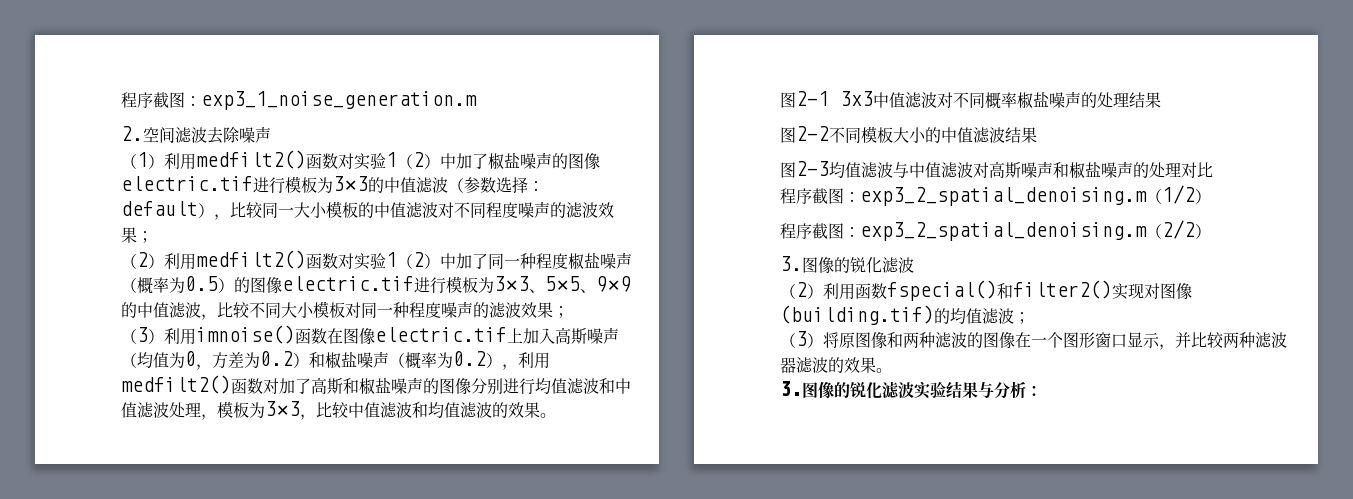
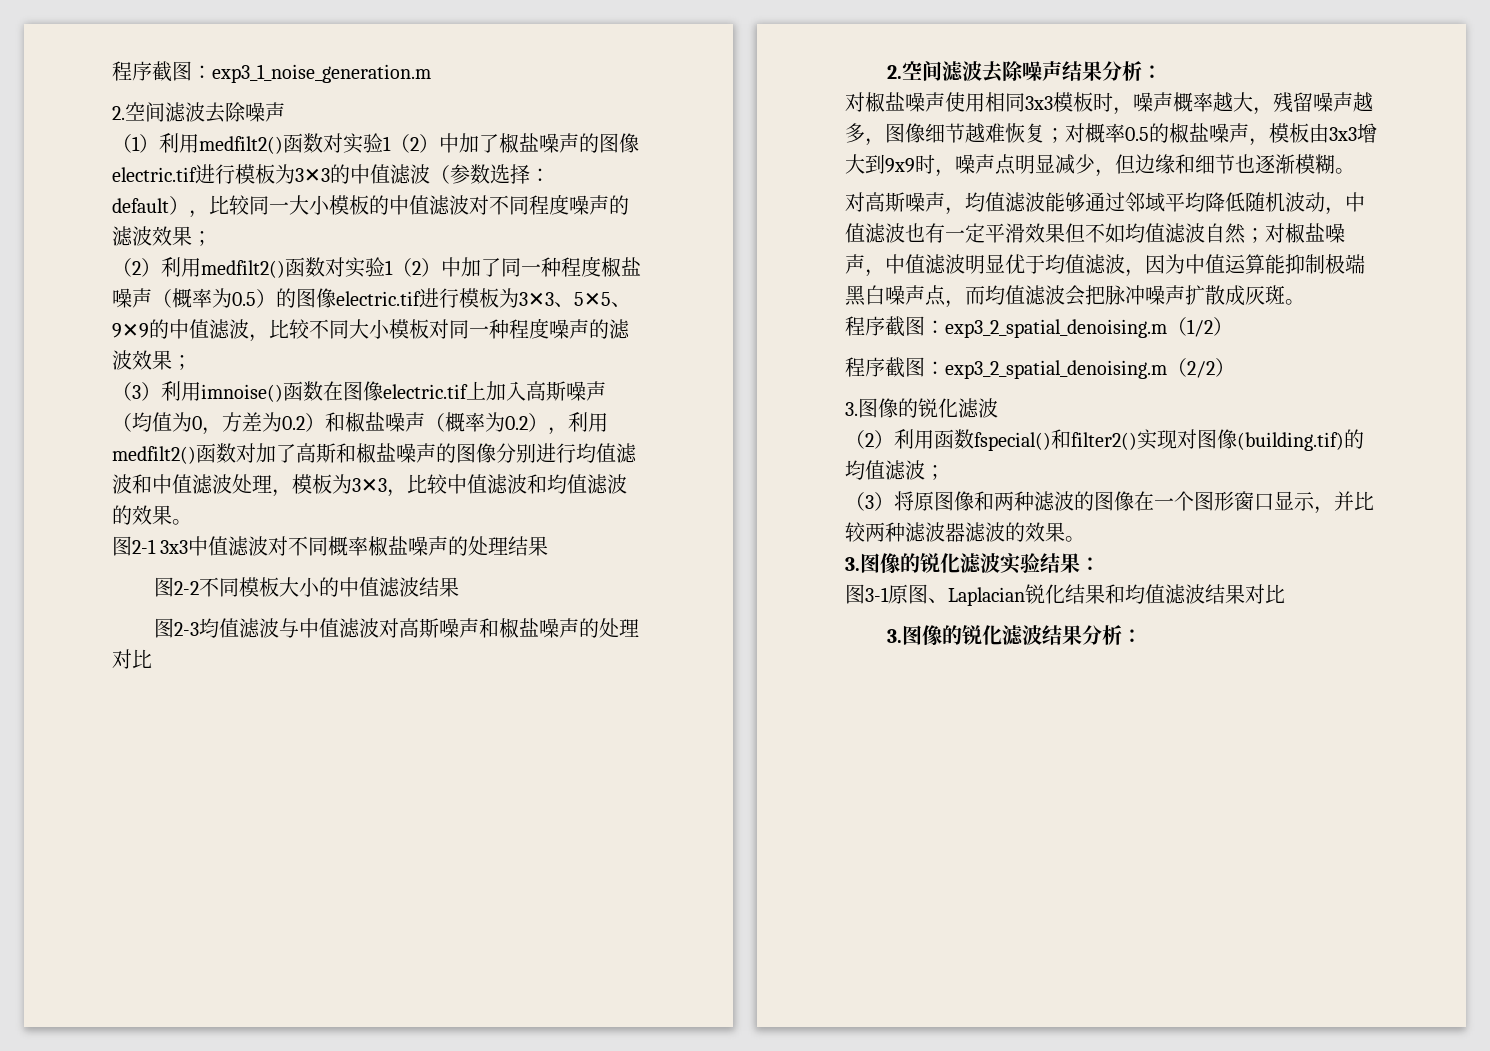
(1213, 170) none -> [887,61,1163,83] [845,92,1373,115] [845,123,1377,146] [845,154,1355,177] [845,192,1365,215] [845,223,1345,244] [845,254,1365,277] [845,285,1305,308] // 2.空间滤波去除噪声结果分析： // 对椒盐噪声使用相同3x3模板时，噪声概率越大，残留噪声越多，图像细节越难恢复；对概率0.5的椒盐噪声，模板由3x3增大到9x9时，噪声点明显减少，但边缘和细节也逐渐模糊。 // 对高斯噪声，均值滤波能够通过邻域平均降低随机波动，中值滤波也有一定平滑效果但不如均值滤波自然；对椒盐噪声，中值滤波明显优于均值滤波，因为中值运算能抑制极端黑白噪声点，而均值滤波会把脉冲噪声扩散成灰斑。
[978,381,994,398] 与 -> [1080,557,1100,571] [845,584,1285,606] [887,625,1083,646] ： // 图3-1原图、Laplacian锐化结果和均值滤波结果对比 // 3.图像的锐化滤波结果

